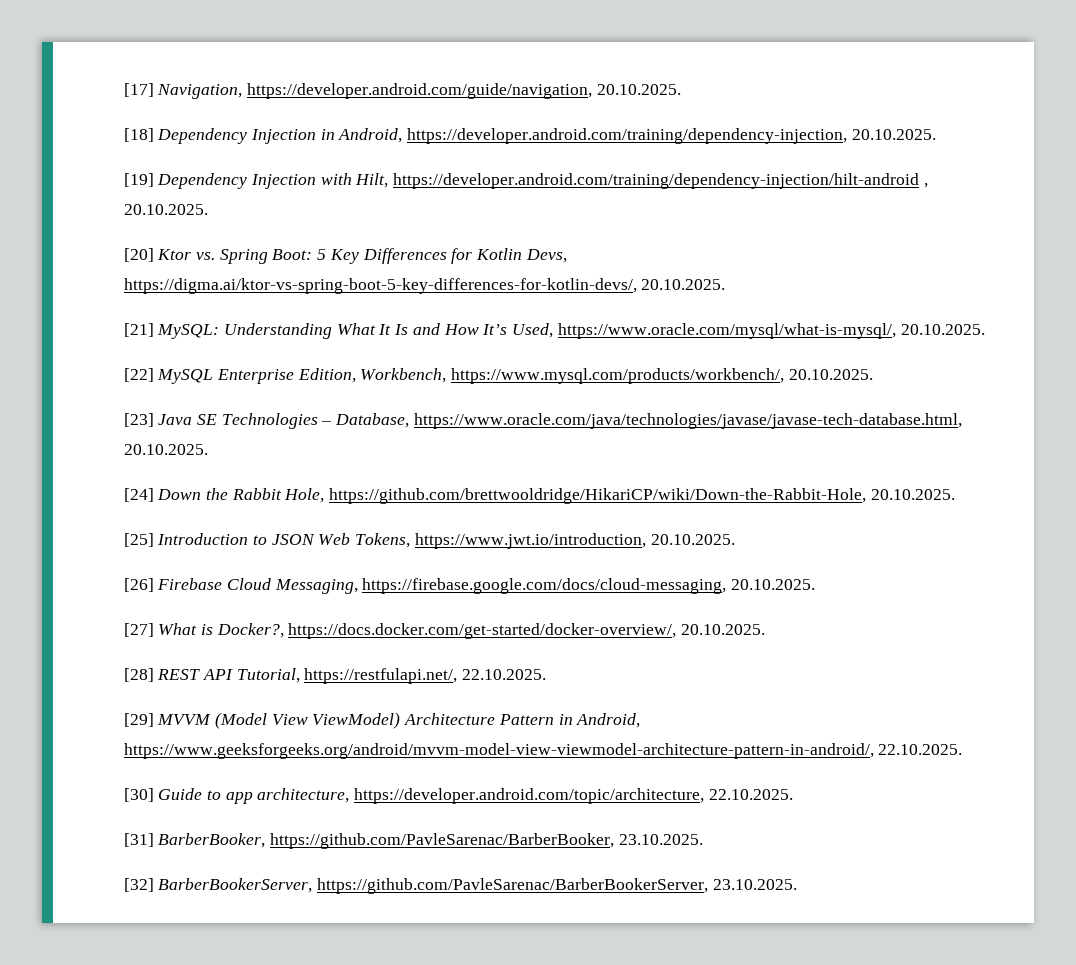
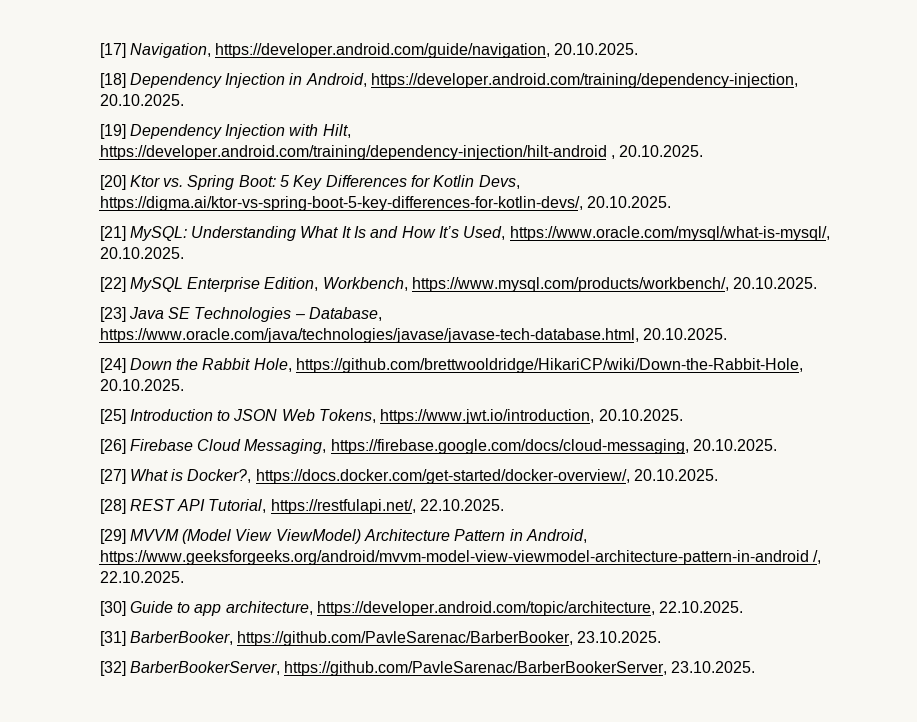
[123,743,874,759] https://www.geeksforgeeks.org/android/mvvm-model-view-viewmodel-architecture-pattern-in-android/, -> [99,550,821,565] https://www.geeksforgeeks.org/android/mvvm-model-view-viewmodel-architecture-pattern-in-android /,

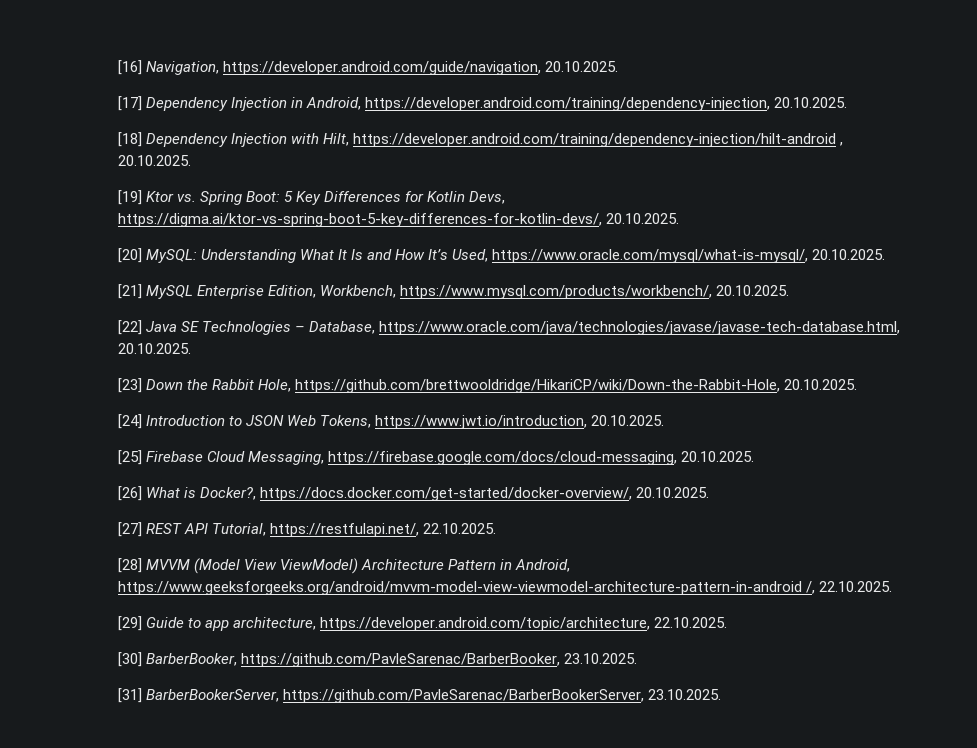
[99,43,126,58] [17] -> [117,60,142,75] [16]
[99,73,126,88] [18] -> [117,96,142,111] [17]
[99,124,126,139] [19] -> [117,132,142,147] [18]
[99,175,126,190] [20] -> [117,190,142,205] [19]
[99,226,126,241] [21] -> [117,248,142,263] [20]
[99,277,126,292] [22] -> [117,284,142,299] [21]
[99,307,126,322] [23] -> [117,320,142,335] [22]
[99,358,126,373] [24] -> [117,378,142,393] [23]
[99,409,126,424] [25] -> [117,414,142,429] [24]
[99,439,126,454] [26] -> [117,450,142,465] [25]
[99,469,126,484] [27] -> [117,486,142,501] [26]
[99,499,126,514] [28] -> [117,522,142,537] [27]
[99,529,126,544] [29] -> [117,558,142,573] [28]
[99,601,126,616] [30] -> [117,616,142,631] [29]
[99,631,126,646] [31] -> [117,652,142,667] [30]
[99,661,126,676] [32] -> [117,688,142,703] [31]

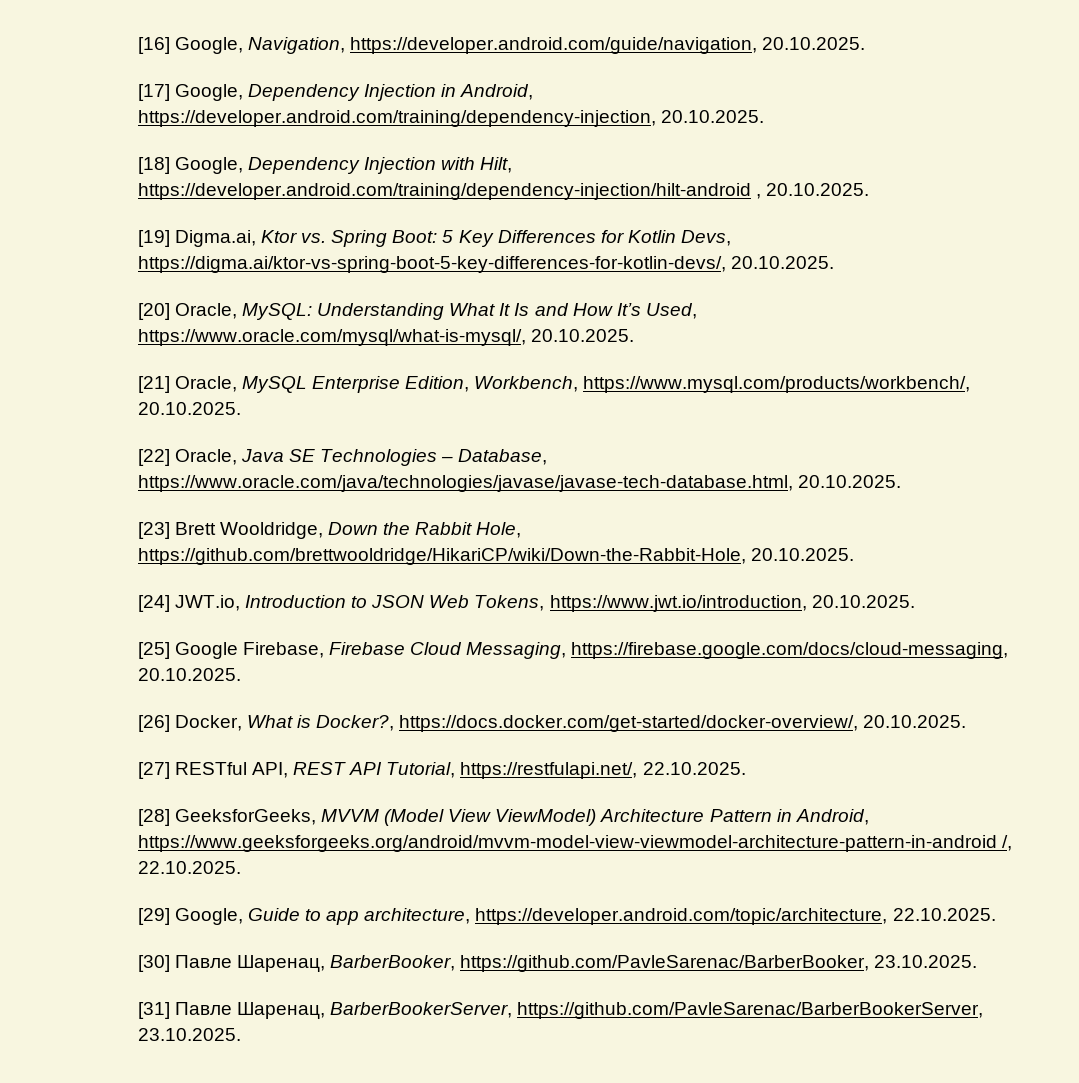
(142, 67) none -> [174,37,243,54] Google,
(142, 103) none -> [174,84,243,101] Google,
(142, 139) none -> [174,157,243,174] Google,
(142, 197) none -> [174,230,256,247] Digma.ai,
(142, 255) none -> [174,303,237,319] Oracle,
(142, 291) none -> [174,376,237,392] Oracle,
(142, 327) none -> [174,449,237,465] Oracle,
(142, 385) none -> [174,522,323,539] Brett Wooldridge,
(142, 421) none -> [174,595,240,611] JWT.io,
(142, 457) none -> [174,642,324,659] Google Firebase,
(142, 493) none -> [174,715,242,731] Docker,
(142, 529) none -> [174,762,288,778] RESTful API,
(142, 565) none -> [174,809,316,825] GeeksforGeeks,
(142, 623) none -> [174,908,243,925] Google,
(142, 659) none -> [174,955,325,972] Павле Шаренац,
(142, 695) none -> [174,1002,325,1019] Павле Шаренац,

